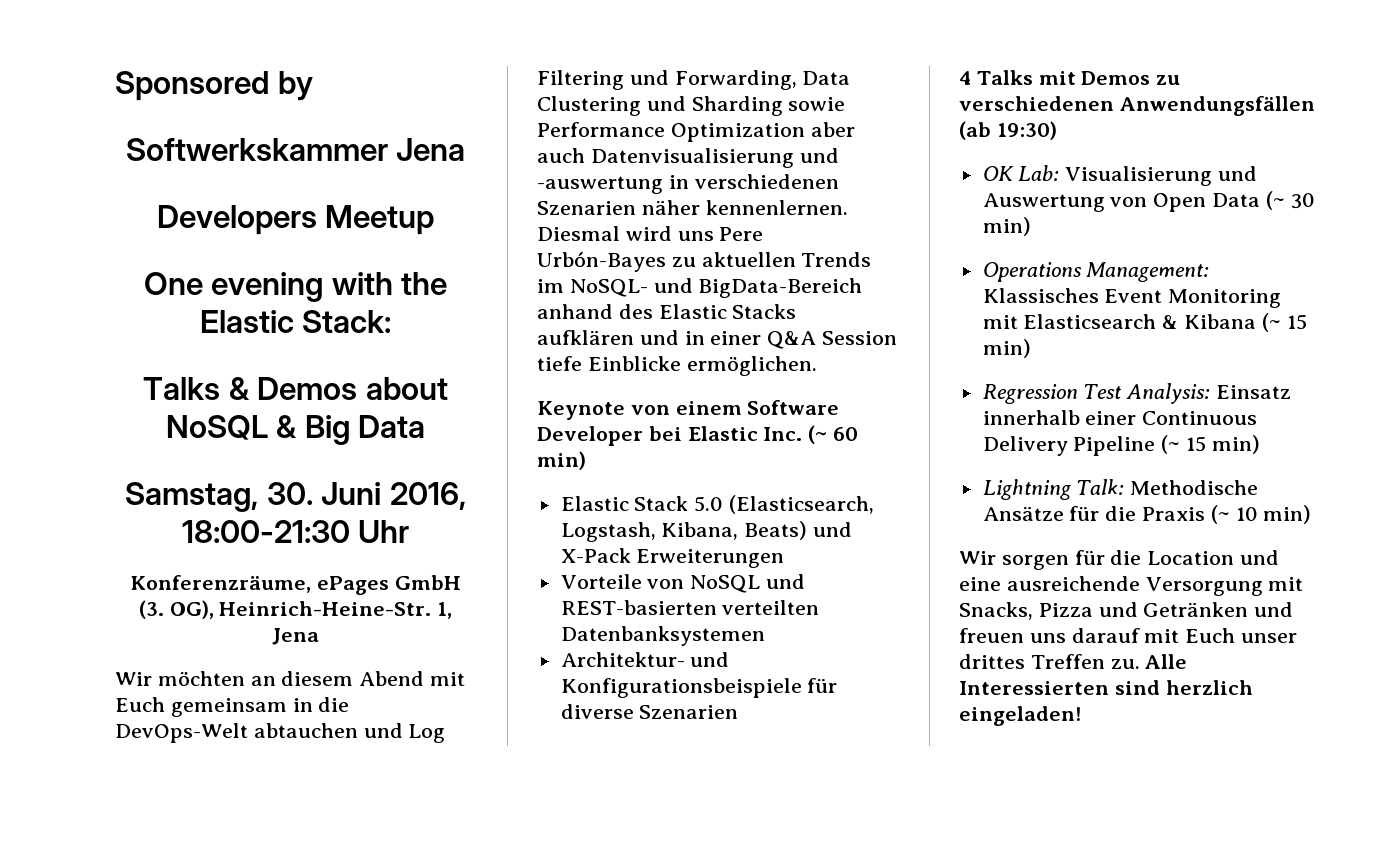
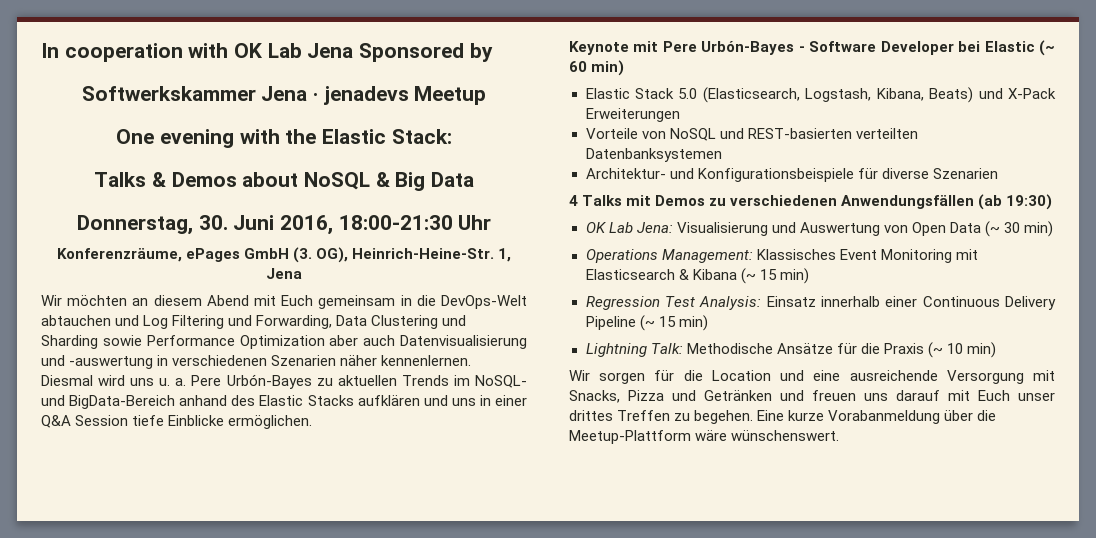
(115, 86) none -> [41,43,354,62] In cooperation with OK Lab Jena
[156,205,317,235] // Developers -> [313,86,409,105] · jenadevs
[125,482,259,512] Samstag, -> [76,215,193,235] Donnerstag,
(714, 236) none -> [159,378,187,386] u. a.
(679, 337) none -> [451,398,476,406] uns
[630,401,742,415] von einem -> [633,41,805,55] mit Pere Urbón-Bayes -
[763,427,803,441] Inc. -> (1035, 46) none
[1018,165,1060,181] Lab: -> [608,222,673,233] Lab Jena:
[1110,654,1188,669] [959,680,1253,695] [959,706,1081,726] zu. Alle Interessierten sind herzlich eingeladen! -> [674,410,997,424] [569,430,840,444] zu begehen. Eine kurze Vorabanmeldung über die Meetup-Plattform wäre wünschenswert.

